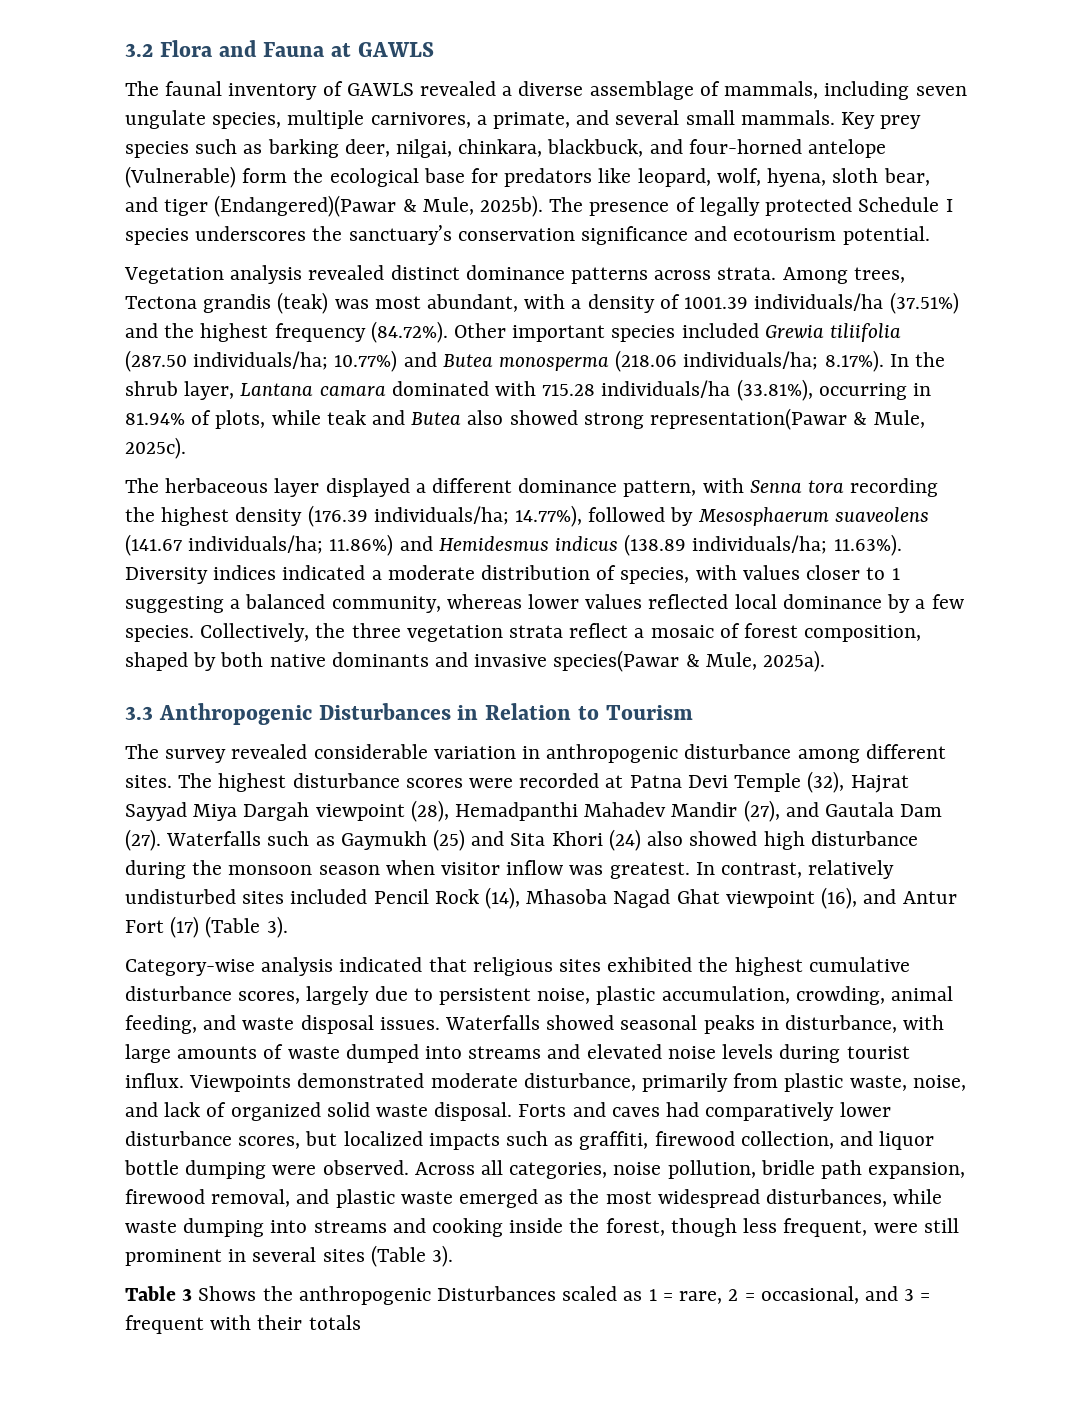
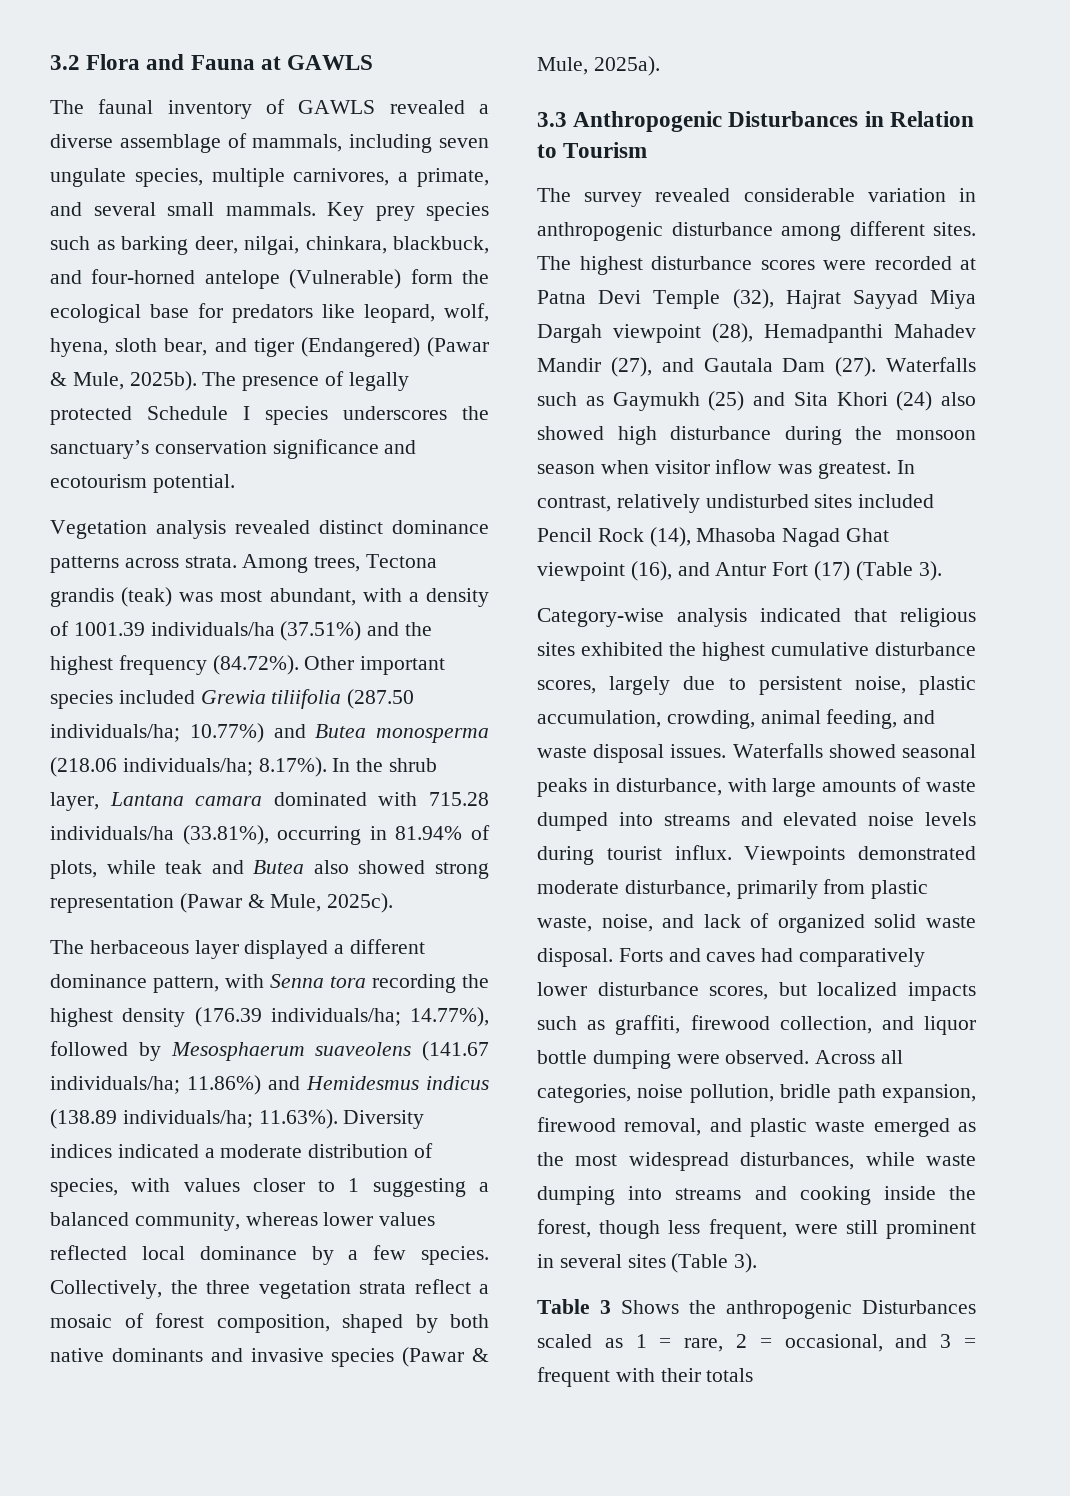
[214,195,397,217] (Endangered)(Pawar -> [300,337,489,357] (Endangered) (Pawar
[650,408,848,430] representation(Pawar -> [50,893,242,913] representation (Pawar
[553,650,680,672] species(Pawar -> [331,1347,465,1367] species (Pawar

